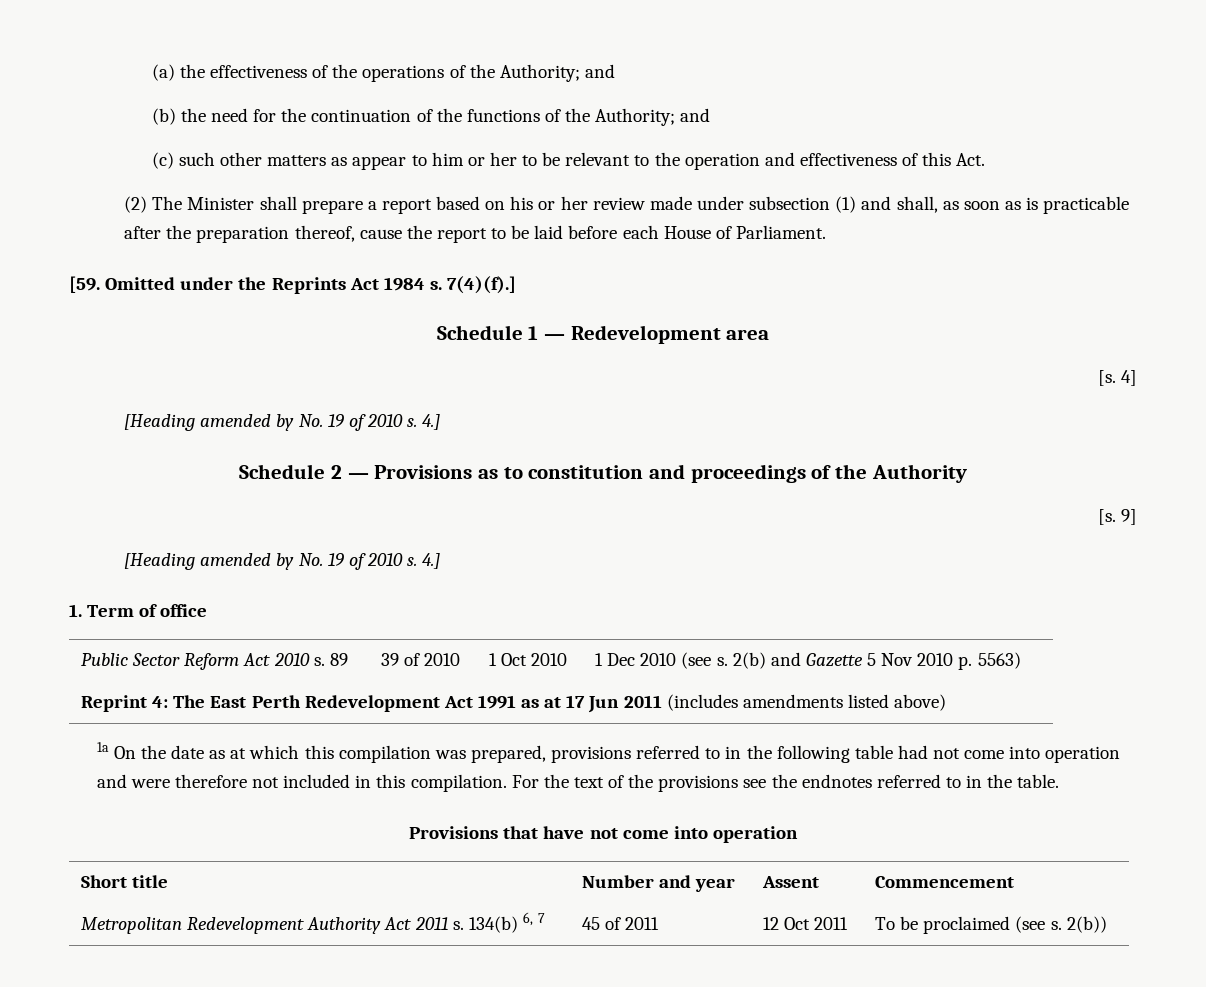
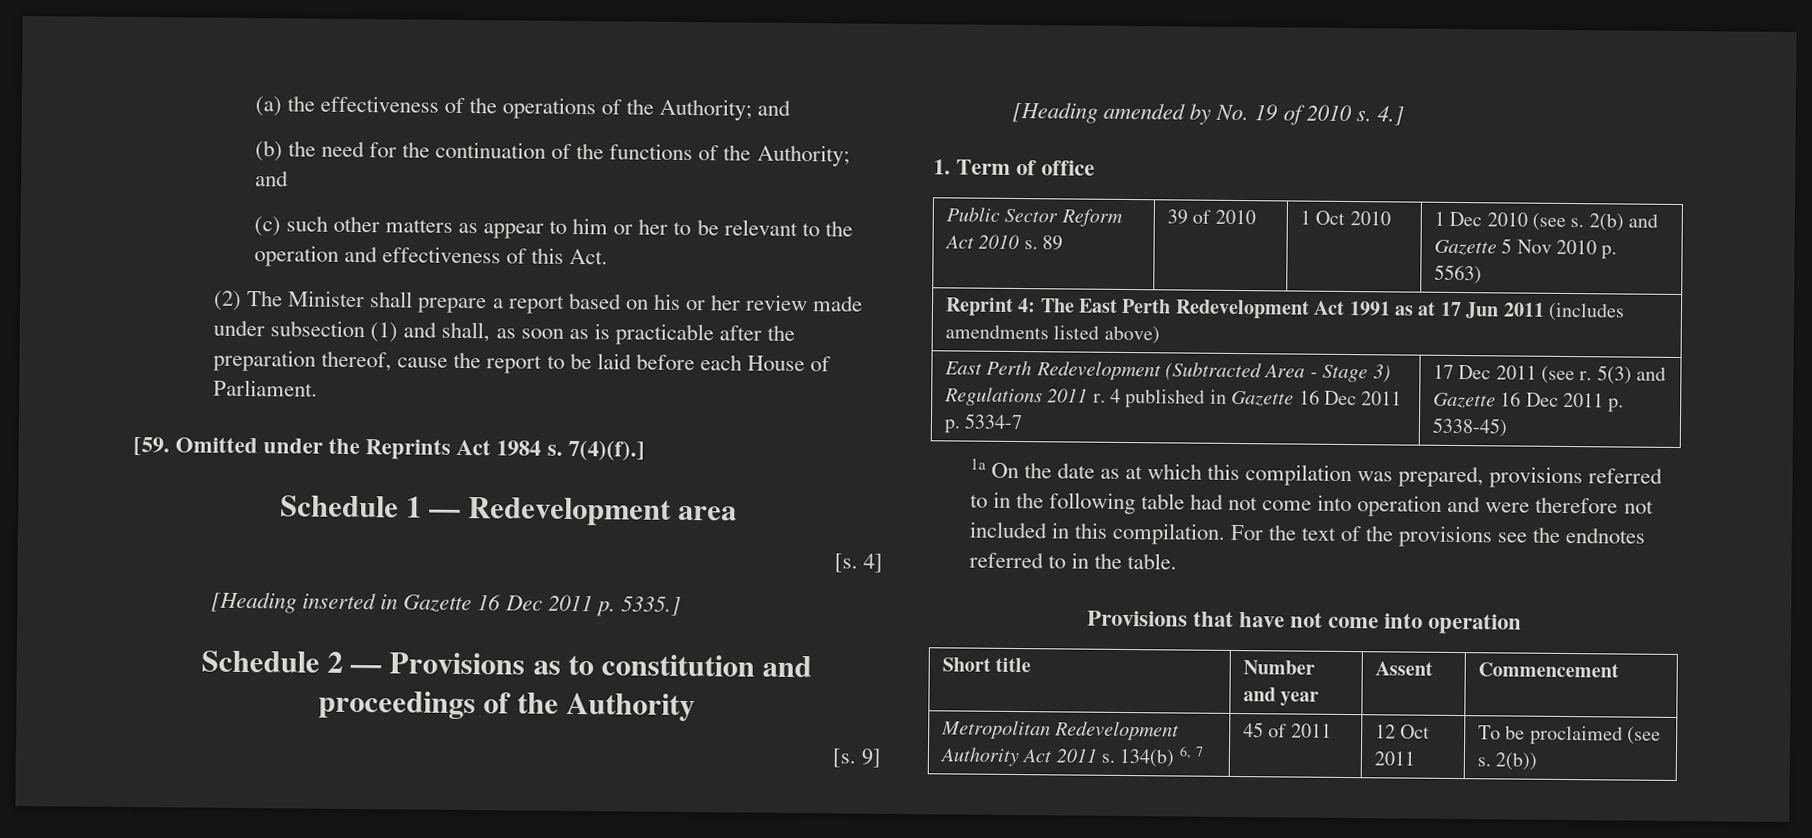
[200,414,441,431] amended by No. 19 of 2010 s. 4.] -> [302,592,681,617] inserted in Gazette 16 Dec 2011 p. 5335.]
(947, 702) none -> [943,360,1391,383] [943,387,1403,409] [943,413,1024,434] [1432,364,1667,385] [1432,391,1625,413] [1431,417,1508,438] // East Perth Redevelopment (Subtracted Area - Stage 3) Regulations 2011 r. 4 published in Gazette 16 Dec 2011 p. 5334-7 | 17 Dec 2011 (see r. 5(3) and Gazette 16 Dec 2011 p. 5338-45)

